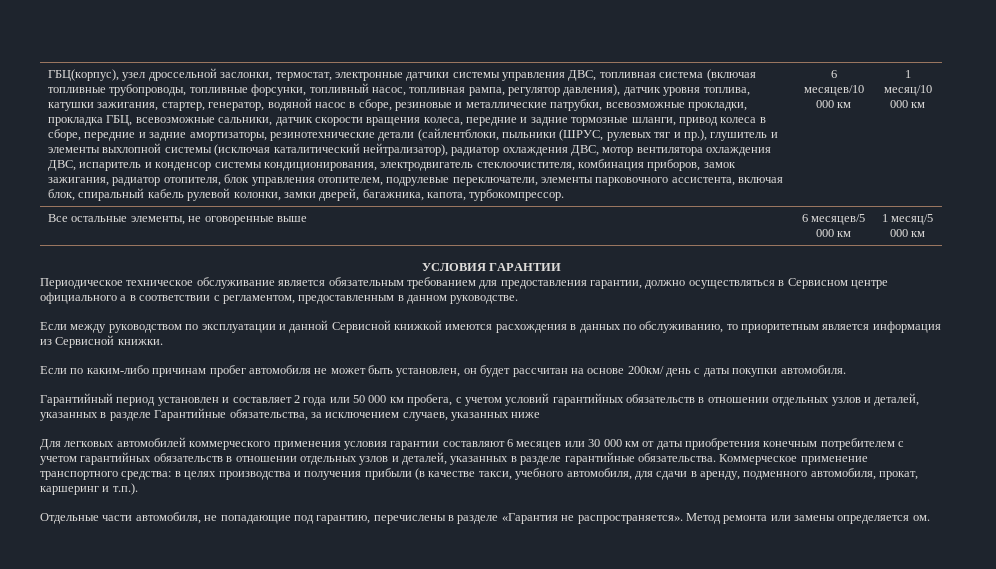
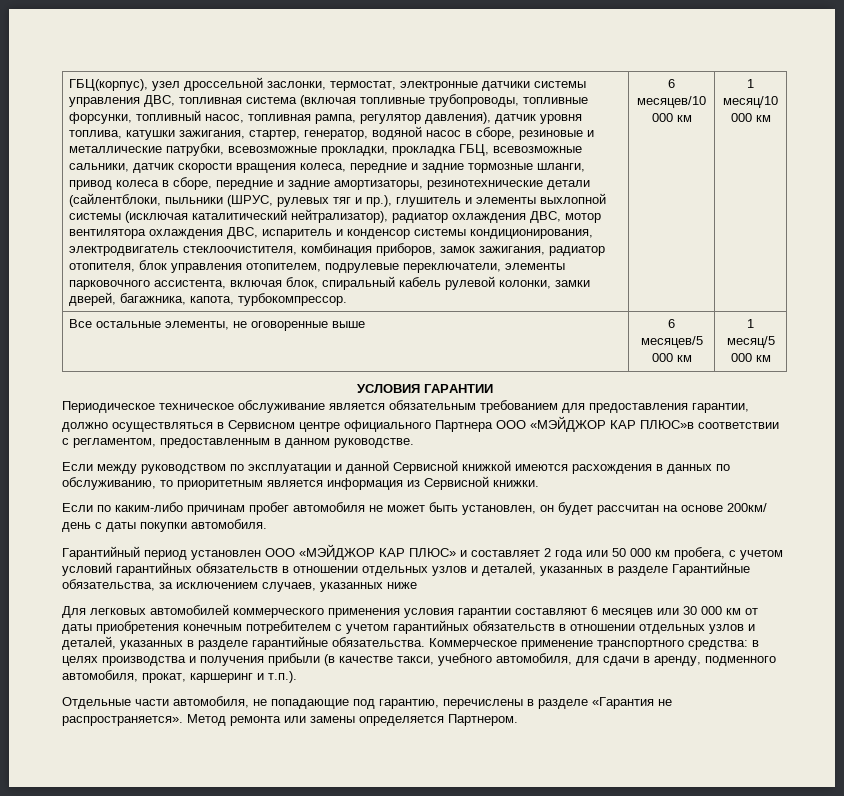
[120,295,136,301] а в -> [435,416,694,432] Партнера ООО «МЭЙДЖОР КАР ПЛЮС»в
(219, 401) none -> [265,544,456,560] ООО «МЭЙДЖОР КАР ПЛЮС»
[912,515,930,521] ом. -> [448,714,518,726] Партнером.

